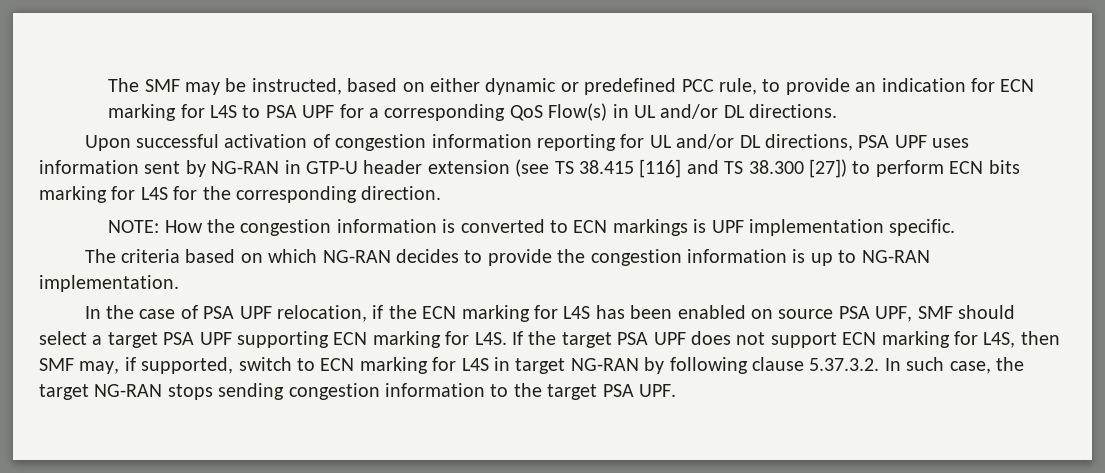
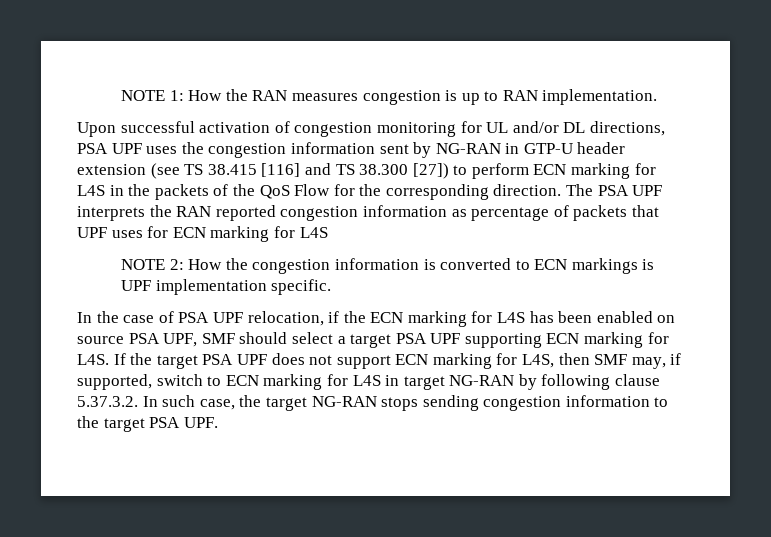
[108,78,1035,95] [108,103,838,121] The SMF may be instructed, based on either dynamic or predefined PCC rule, to provide an indication for ECN marking for L4S to PSA UPF for a corresponding QoS Flow(s) in UL and/or DL directions. -> [120,89,658,105] NOTE 1: How the RAN measures congestion is up to RAN implementation.
[431,134,616,151] information reporting -> [376,122,456,137] monitoring
(970, 143) none -> [181,142,287,158] the congestion
[988,160,1020,174] [39,186,442,203] [108,220,160,233] bits marking for L4S for the corresponding direction. // NOTE: -> [571,163,656,179] [77,184,663,200] [77,205,659,221] [77,226,328,242] [120,259,184,270] marking for L4S in the packets of the QoS Flow for the corresponding direction. The PSA UPF interprets the RAN reported congestion information as percentage of packets that UPF uses for ECN marking for L4S // NOTE 2:
[84,249,930,266] [39,275,179,292] // The criteria based on which NG-RAN decides to provide the congestion information is up to NG-RAN implementation. -> (332, 287) none

